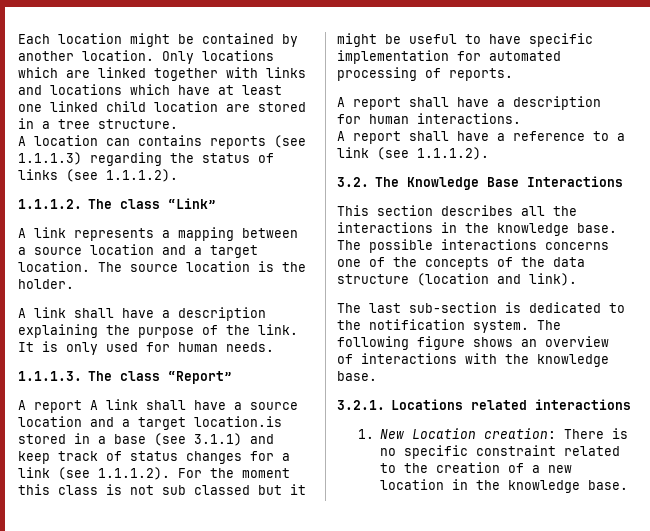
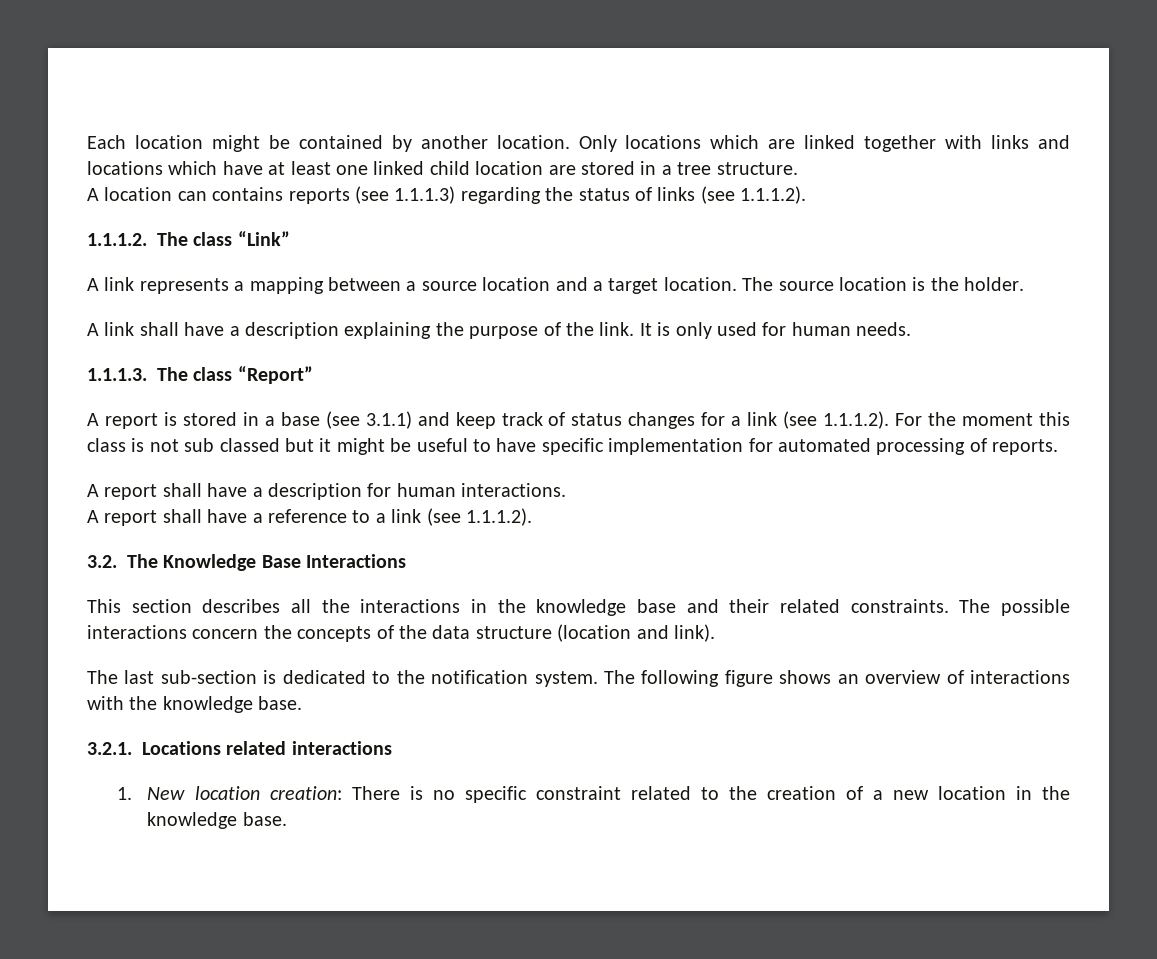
[90,399,298,410] [18,416,282,430] A link shall have a source location and a target location.is -> [163,412,177,426] is
[577,223,617,233] [337,239,609,253] [337,257,385,267] base. The possible interactions concerns one of -> [637,599,1070,616] [87,625,259,639] base and their related constraints. The possible interactions concern
[412,428,477,439] Location -> [194,786,260,800] location

